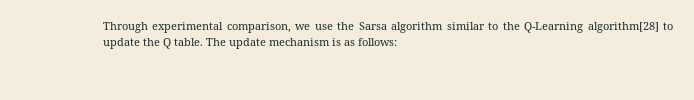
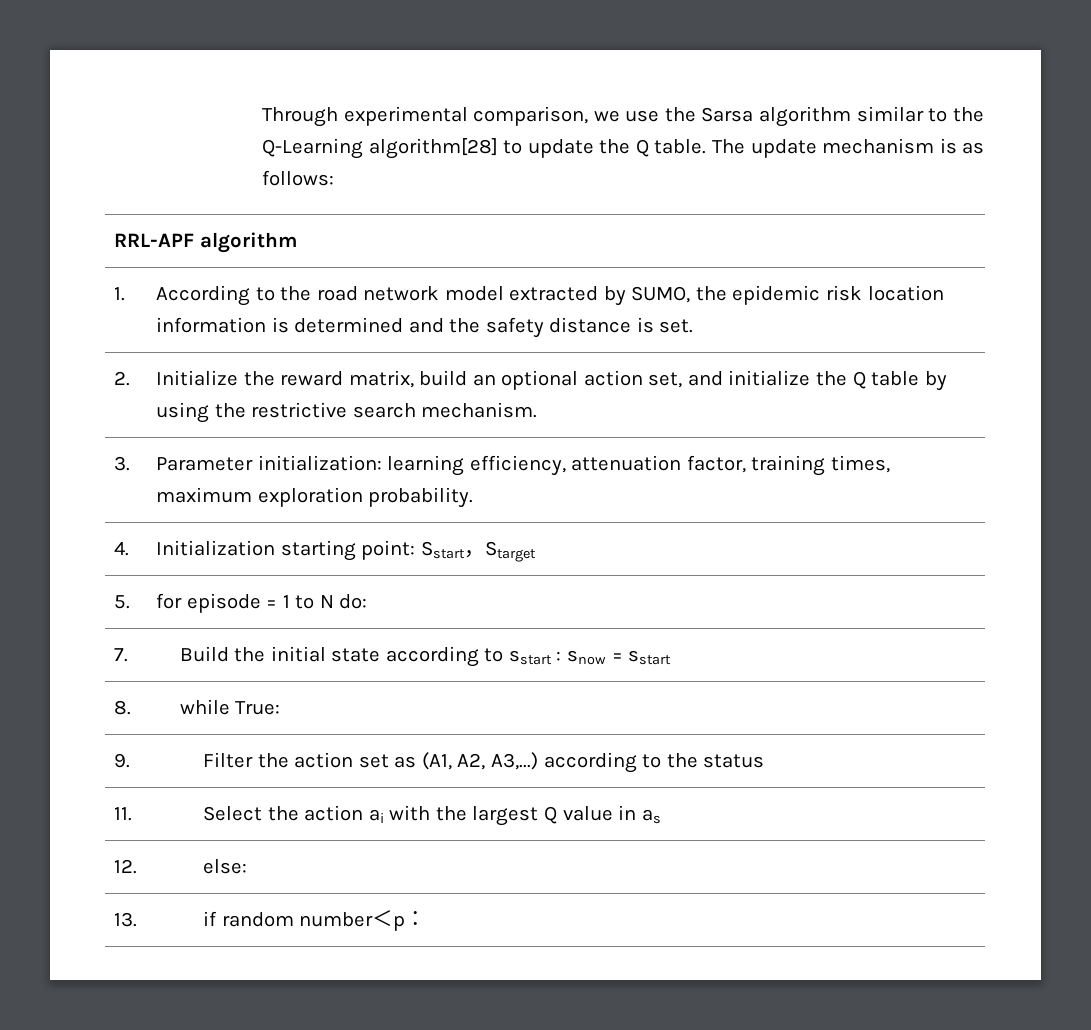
(397, 42) none -> [114,232,297,253] [114,287,126,301] [156,285,944,306] [156,317,694,338] [114,371,131,386] [156,370,947,391] [156,402,538,423] [114,456,131,471] [156,455,890,476] [156,487,474,508] [114,541,130,556] [156,540,536,562] [114,595,131,609] [156,593,368,613] [114,648,129,662] [179,646,672,667] [114,700,132,715] [179,699,281,715] [114,753,131,768] [203,752,765,773] [114,807,133,821] [203,805,661,826] [114,859,138,874] [203,859,248,874] [114,912,138,927] [203,910,427,931] // RRL-APF algorithm // 1. | According to the road network model extracted by SUMO, the epidemic risk location information is determined and the safety distance is set. // 2. | Initialize the reward matrix, build an optional action set, and initialize the Q table by using the restrictive search mechanism. // 3. | Parameter initialization: learning efficiency, attenuation factor, training times, maximum exploration probability. // 4. | Initialization starting point: Sstart，Starget // 5. | for episode = 1 to N do: // 7. | Build the initial state according to sstart : snow = sstart // 8. | while True: // 9. | Filter the action set as (A1, A2, A3,...) according to the status // 11. | Select the action ai with the largest Q value in as // 12. | else: // 13. | if random number＜p：

